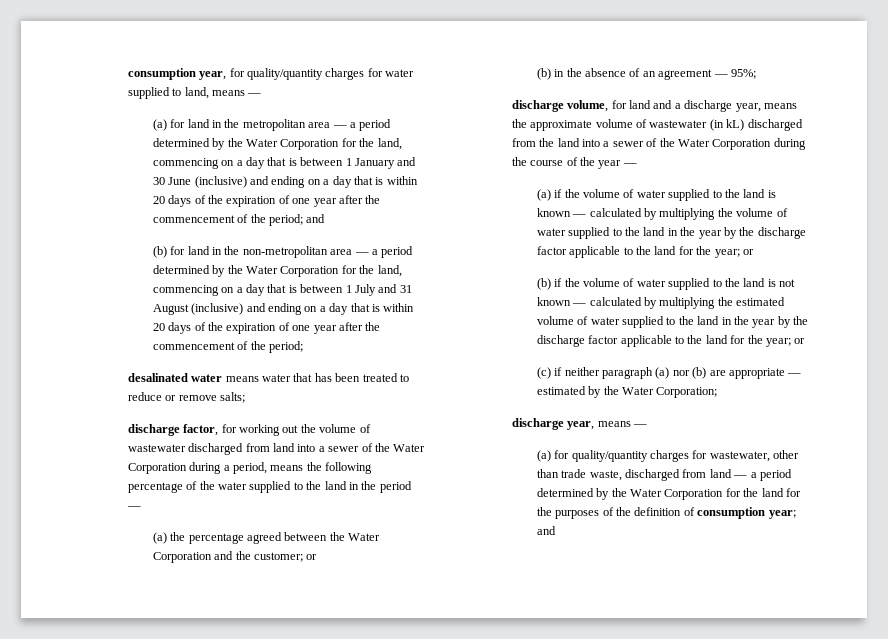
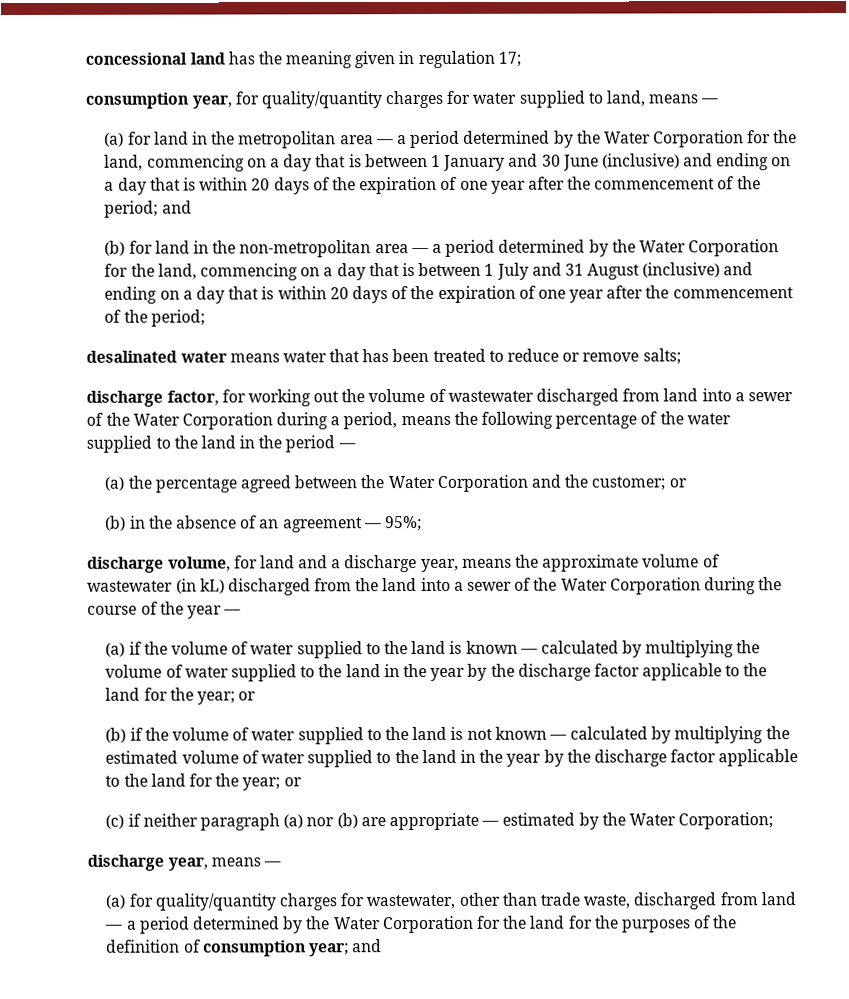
(127, 74) none -> [85,50,521,69] concessional land has the meaning given in regulation 17; //

